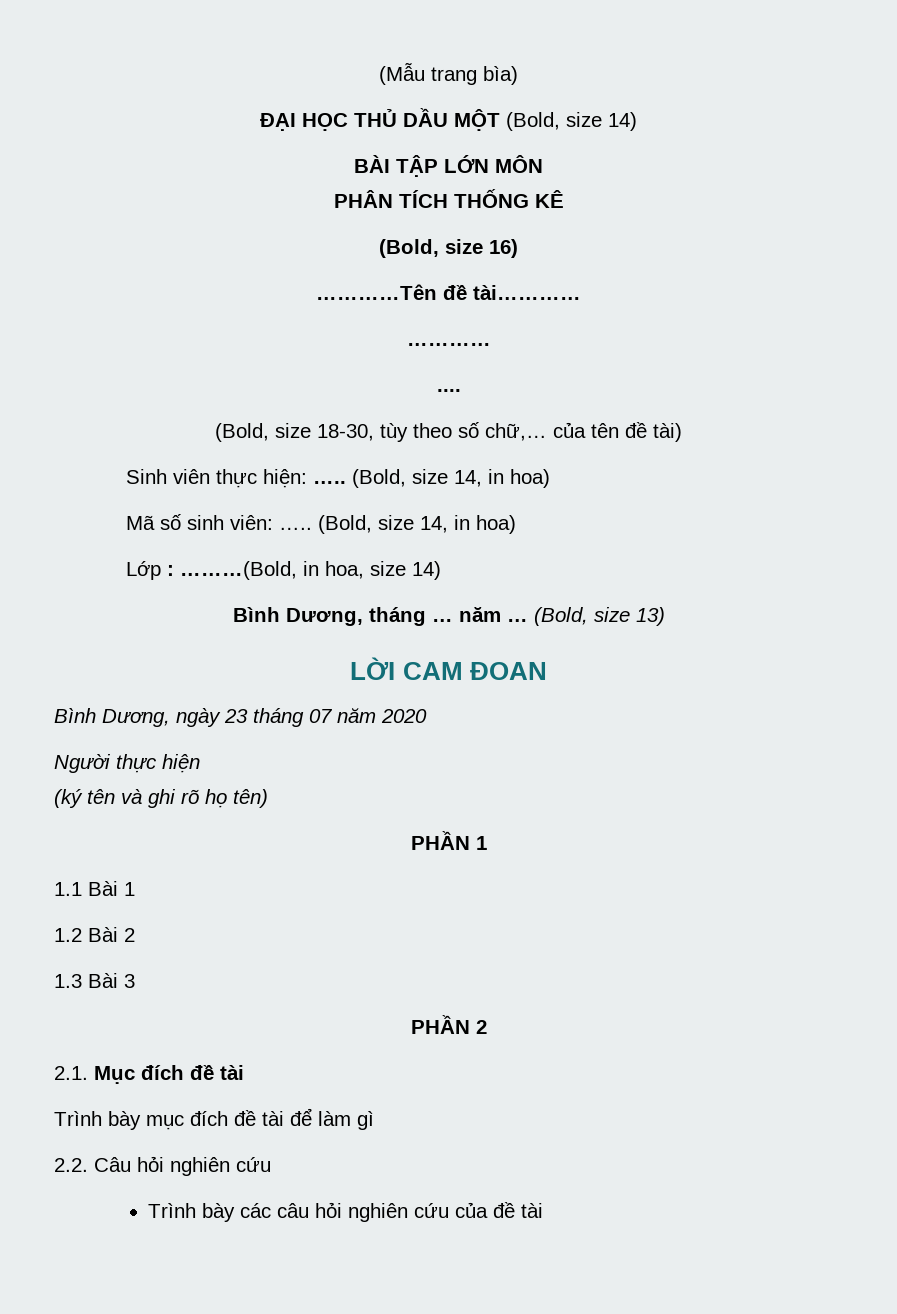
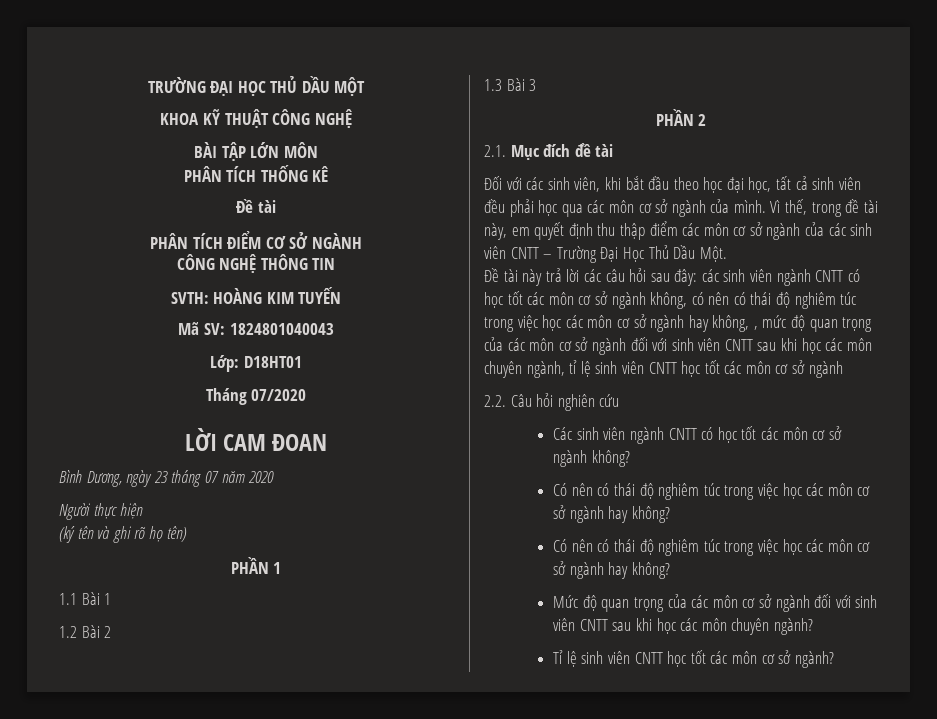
[379,63,518,85] (Mẫu trang bìa) // -> [147,77,206,93] TRƯỜNG
[506,112,637,131] (Bold, size 14) -> [160,109,352,128] // KHOA KỸ THUẬT CÔNG NGHỆ
[379,239,518,258] [316,284,581,300] [406,343,491,346] [436,389,461,392] [215,422,682,442] [125,469,550,488] [125,514,516,534] [125,561,441,580] [232,607,665,626] (Bold, size 16) // …………Tên đề tài………… // ………… // .... // (Bold, size 18-30, tùy theo số chữ,… của tên đề tài) // Sinh viên thực hiện: ….. (Bold, size 14, in hoa) // Mã số sinh viên: ….. (Bold, size 14, in hoa) // Lớp : ………(Bold, in hoa, size 14) // Bình Dương, tháng … năm … (Bold, size 13) -> [236,199,276,213] [150,231,362,249] [176,254,336,273] [170,287,342,304] [178,322,334,335] [210,355,302,372] [205,388,307,405] Đề tài // PHÂN TÍCH ĐIỂM CƠ SỞ NGÀNH // CÔNG NGHỆ THÔNG TIN // SVTH: HOÀNG KIM TUYẾN // Mã SV: 1824801040043 // Lớp: D18HT01 // Tháng 07/2020
[54,1108,374,1130] Trình bày mục đích đề tài để làm gì -> [484,176,861,193] [484,199,878,217] [484,221,873,240] [484,245,727,263] [484,268,860,286] [484,291,857,309] [484,314,873,332] [484,337,872,355] [484,360,843,378] Đối với các sinh viên, khi bắt đầu theo học đại học, tất cả sinh viên đều phải học qua các môn cơ sở ngành của mình. Vì thế, trong đề tài này, em quyết định thu thập điểm các môn cơ sở ngành của các sinh viên CNTT – Trường Đại Học Thủ Dầu Một. // Đề tài này trả lời các câu hỏi sau đây: các sinh viên ngành CNTT có học tốt các môn cơ sở ngành không, có nên có thái độ nghiêm túc trong việc học các môn cơ sở ngành hay không, , mức độ quan trọng của các môn cơ sở ngành đối với sinh viên CNTT sau khi học các môn chuyên ngành, tỉ lệ sinh viên CNTT học tốt các môn cơ sở ngành
[148,1202,544,1222] Trình bày các câu hỏi nghiên cứu của đề tài -> [553,426,842,444] [553,450,630,467] [553,483,871,500] [553,505,670,523] [553,539,871,556] [553,561,670,579] [553,594,878,612] [553,618,813,635] [553,650,834,668] Các sinh viên ngành CNTT có học tốt các môn cơ sở ngành không? // Có nên có thái độ nghiêm túc trong việc học các môn cơ sở ngành hay không? // Có nên có thái độ nghiêm túc trong việc học các môn cơ sở ngành hay không? // Mức độ quan trọng của các môn cơ sở ngành đối với sinh viên CNTT sau khi học các môn chuyên ngành? // Tỉ lệ sinh viên CNTT học tốt các môn cơ sở ngành?

